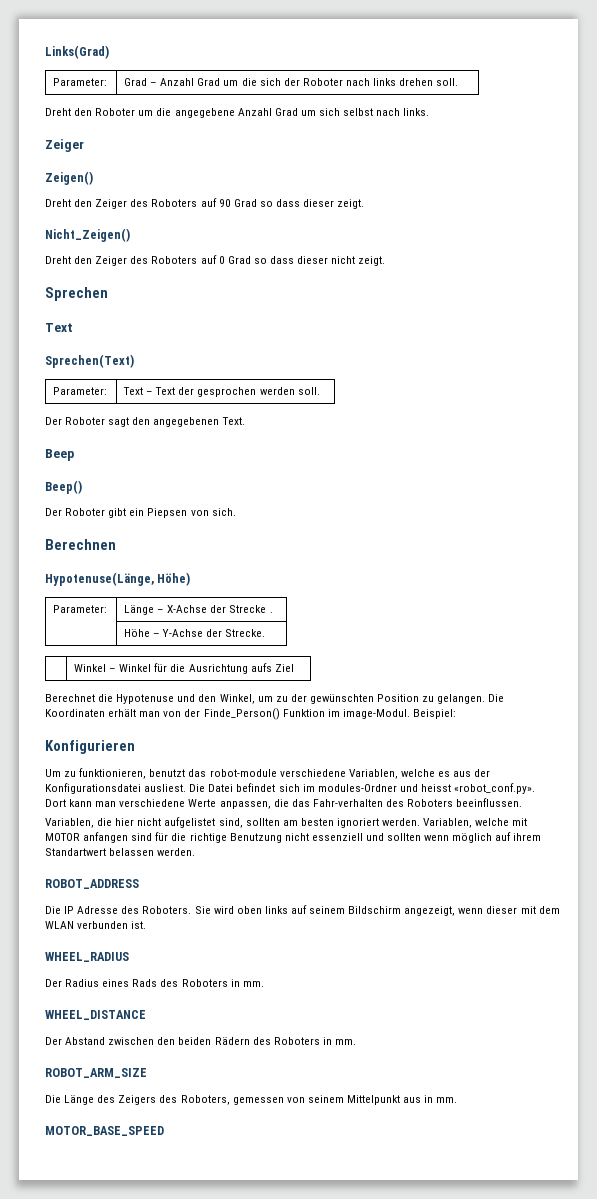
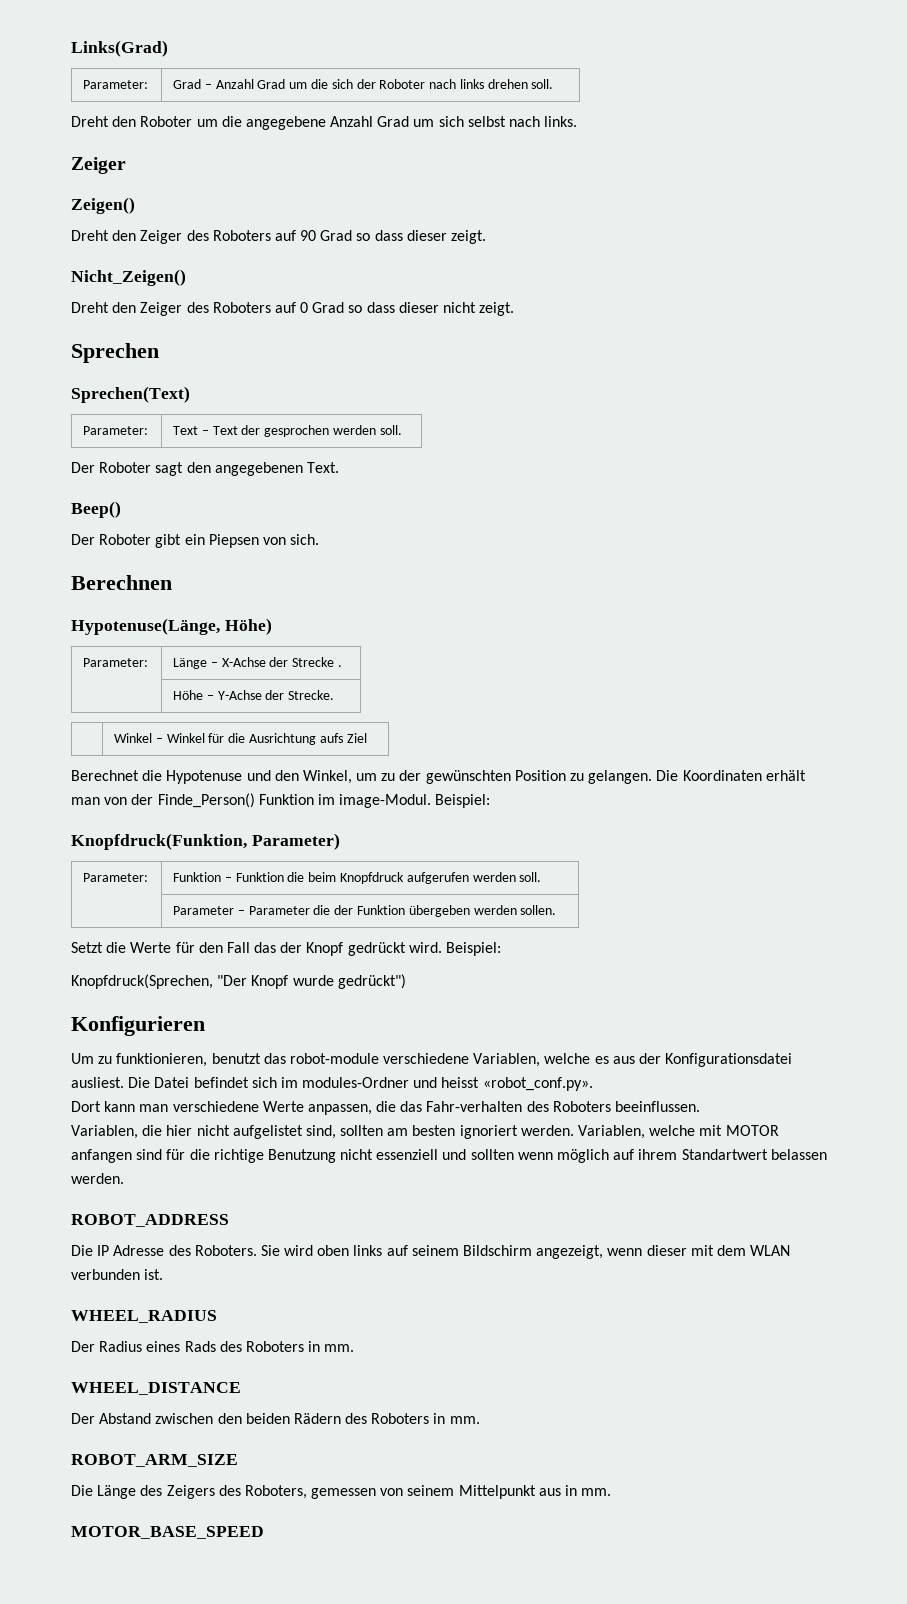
[45,323,73,332] // Text -> (159, 353) none
[45,449,74,461] // Beep -> (339, 467) none
(456, 714) none -> [71,833,340,850] [83,873,149,882] [173,872,542,884] [173,905,557,917] [71,942,502,956] [71,974,406,989] // Knopfdruck(Funktion, Parameter) // Parameter: | Funktion – Funktion die beim Knopfdruck aufgerufen werden soll. // | Parameter – Parameter die der Funktion übergeben werden sollen. // Setzt die Werte für den Fall das der Knopf gedrückt wird. Beispiel: // Knopfdruck(Sprechen, "Der Knopf wurde gedrückt")

